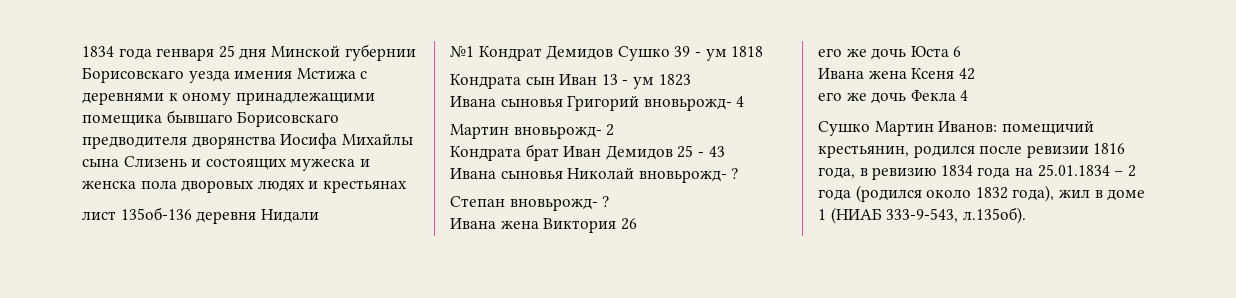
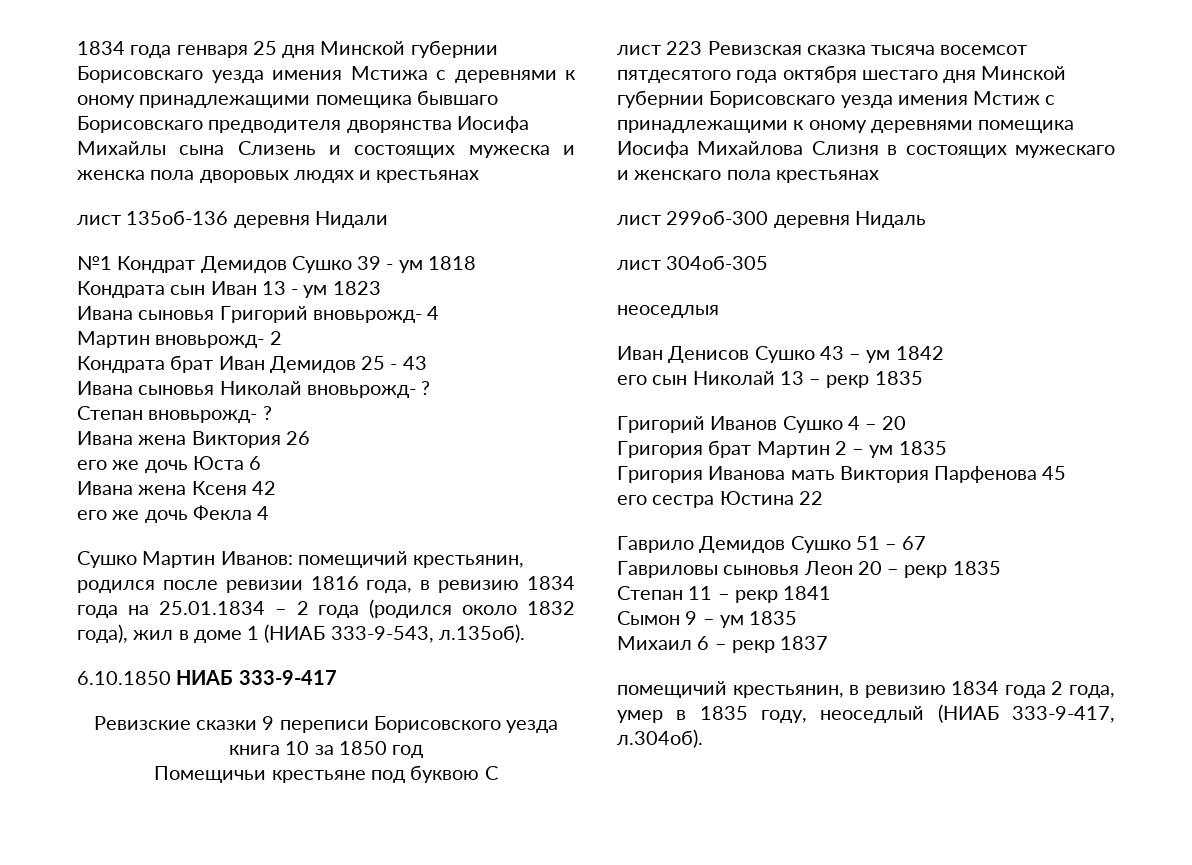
(1026, 215) none -> [77,670,337,685] [93,716,559,733] [228,741,424,758] [154,765,498,783] [617,41,1028,55] [617,65,1067,83] [617,90,1056,108] [617,120,1075,133] [617,141,1115,158] [617,170,879,183] [617,210,926,228] [617,255,769,270] [617,305,719,318] [617,346,944,363] [617,371,923,388] [617,416,907,433] [617,440,947,458] [617,466,1067,483] [617,491,823,508] [617,536,927,553] [617,561,1001,578] [617,586,832,603] [617,611,798,628] [617,636,829,653] [617,681,1115,698] [617,704,1115,723] [617,729,703,748] // 6.10.1850 НИАБ 333-9-417 // Ревизские сказки 9 переписи Борисовского уезда книга 10 за 1850 год // Помещичьи крестьяне под буквою С // лист 223 Ревизская сказка тысяча восемсот пятдесятого года октября шестаго дня Минской губернии Борисовскаго уезда имения Мстиж с принадлежащими к оному деревнями помещика Иосифа Михайлова Слизня в состоящих мужескаго и женскаго пола крестьянах // лист 299об-300 деревня Нидаль // лист 304об-305 // неоседлыя // Иван Денисов Сушко 43 – ум 1842 // его сын Николай 13 – рекр 1835 // Григорий Иванов Сушко 4 – 20 // Григория брат Мартин 2 – ум 1835 // Григория Иванова мать Виктория Парфенова 45 // его сестра Юстина 22 // Гаврило Демидов Сушко 51 – 67 // Гавриловы сыновья Леон 20 – рекр 1835 // Степан 11 – рекр 1841 // Сымон 9 – ум 1835 // Михаил 6 – рекр 1837 // помещичий крестьянин, в ревизию 1834 года 2 года, умер в 1835 году, неоседлый (НИАБ 333-9-417, л.304об).

